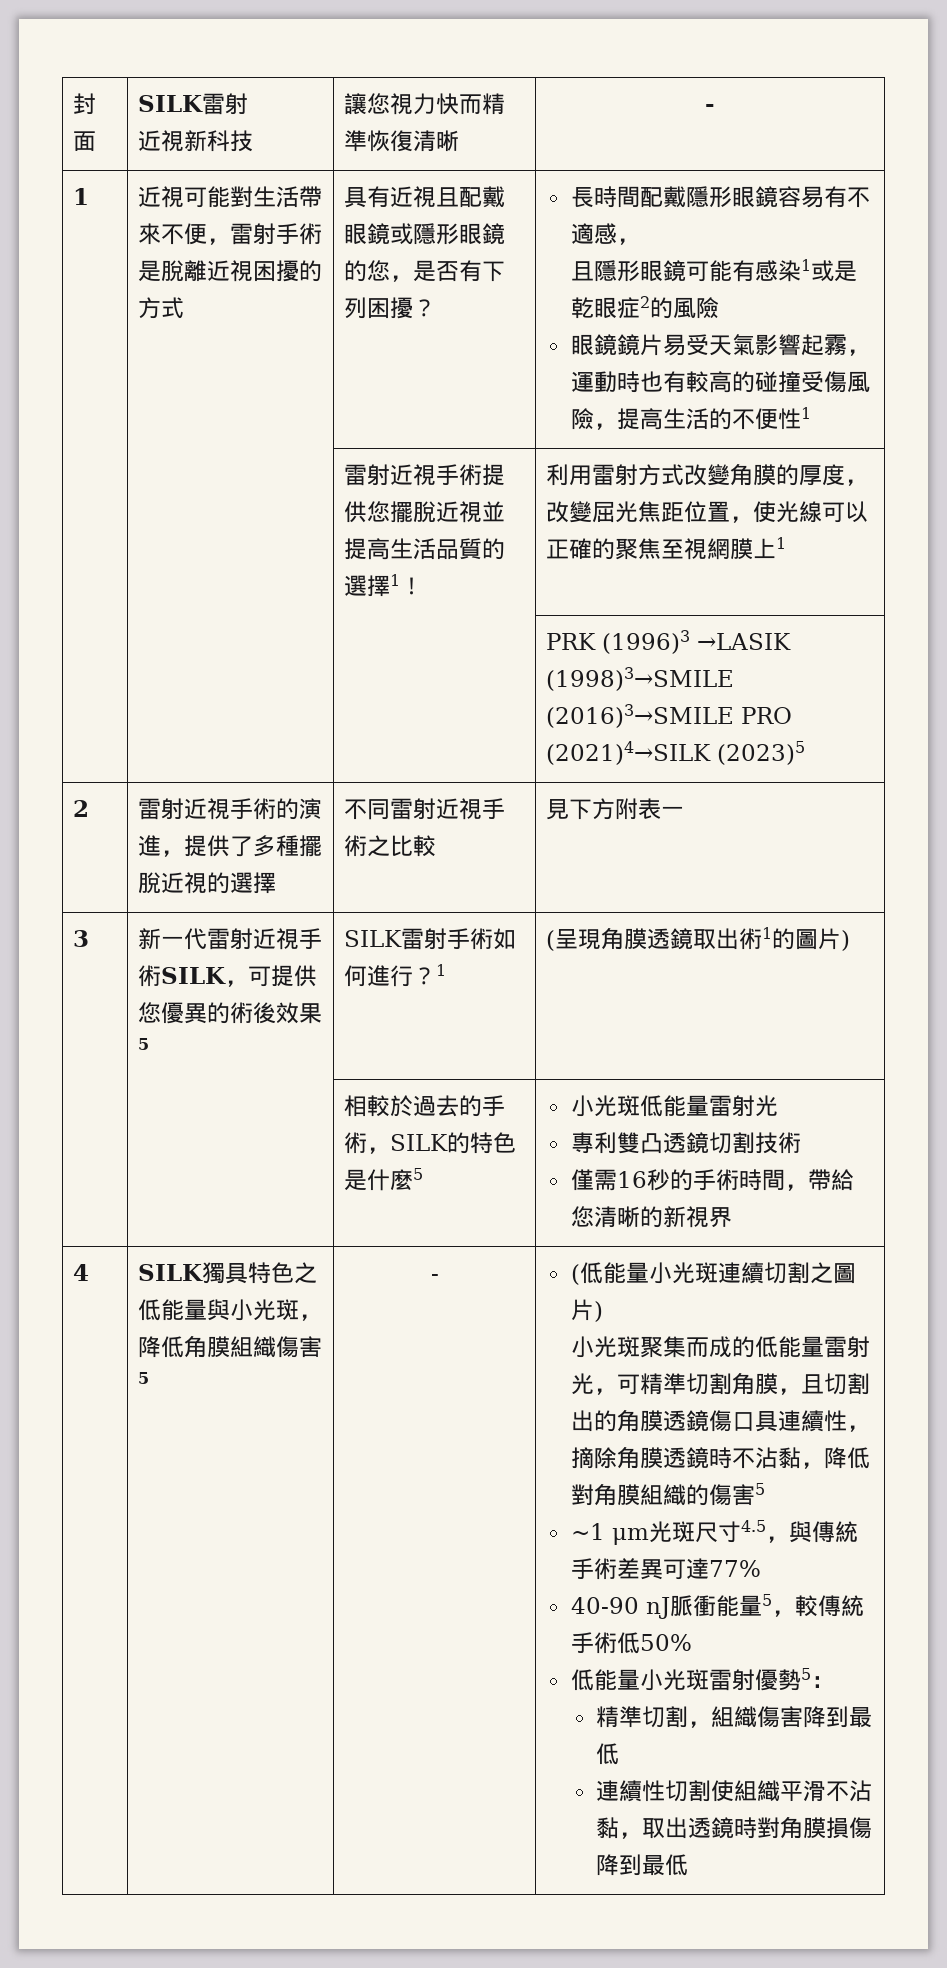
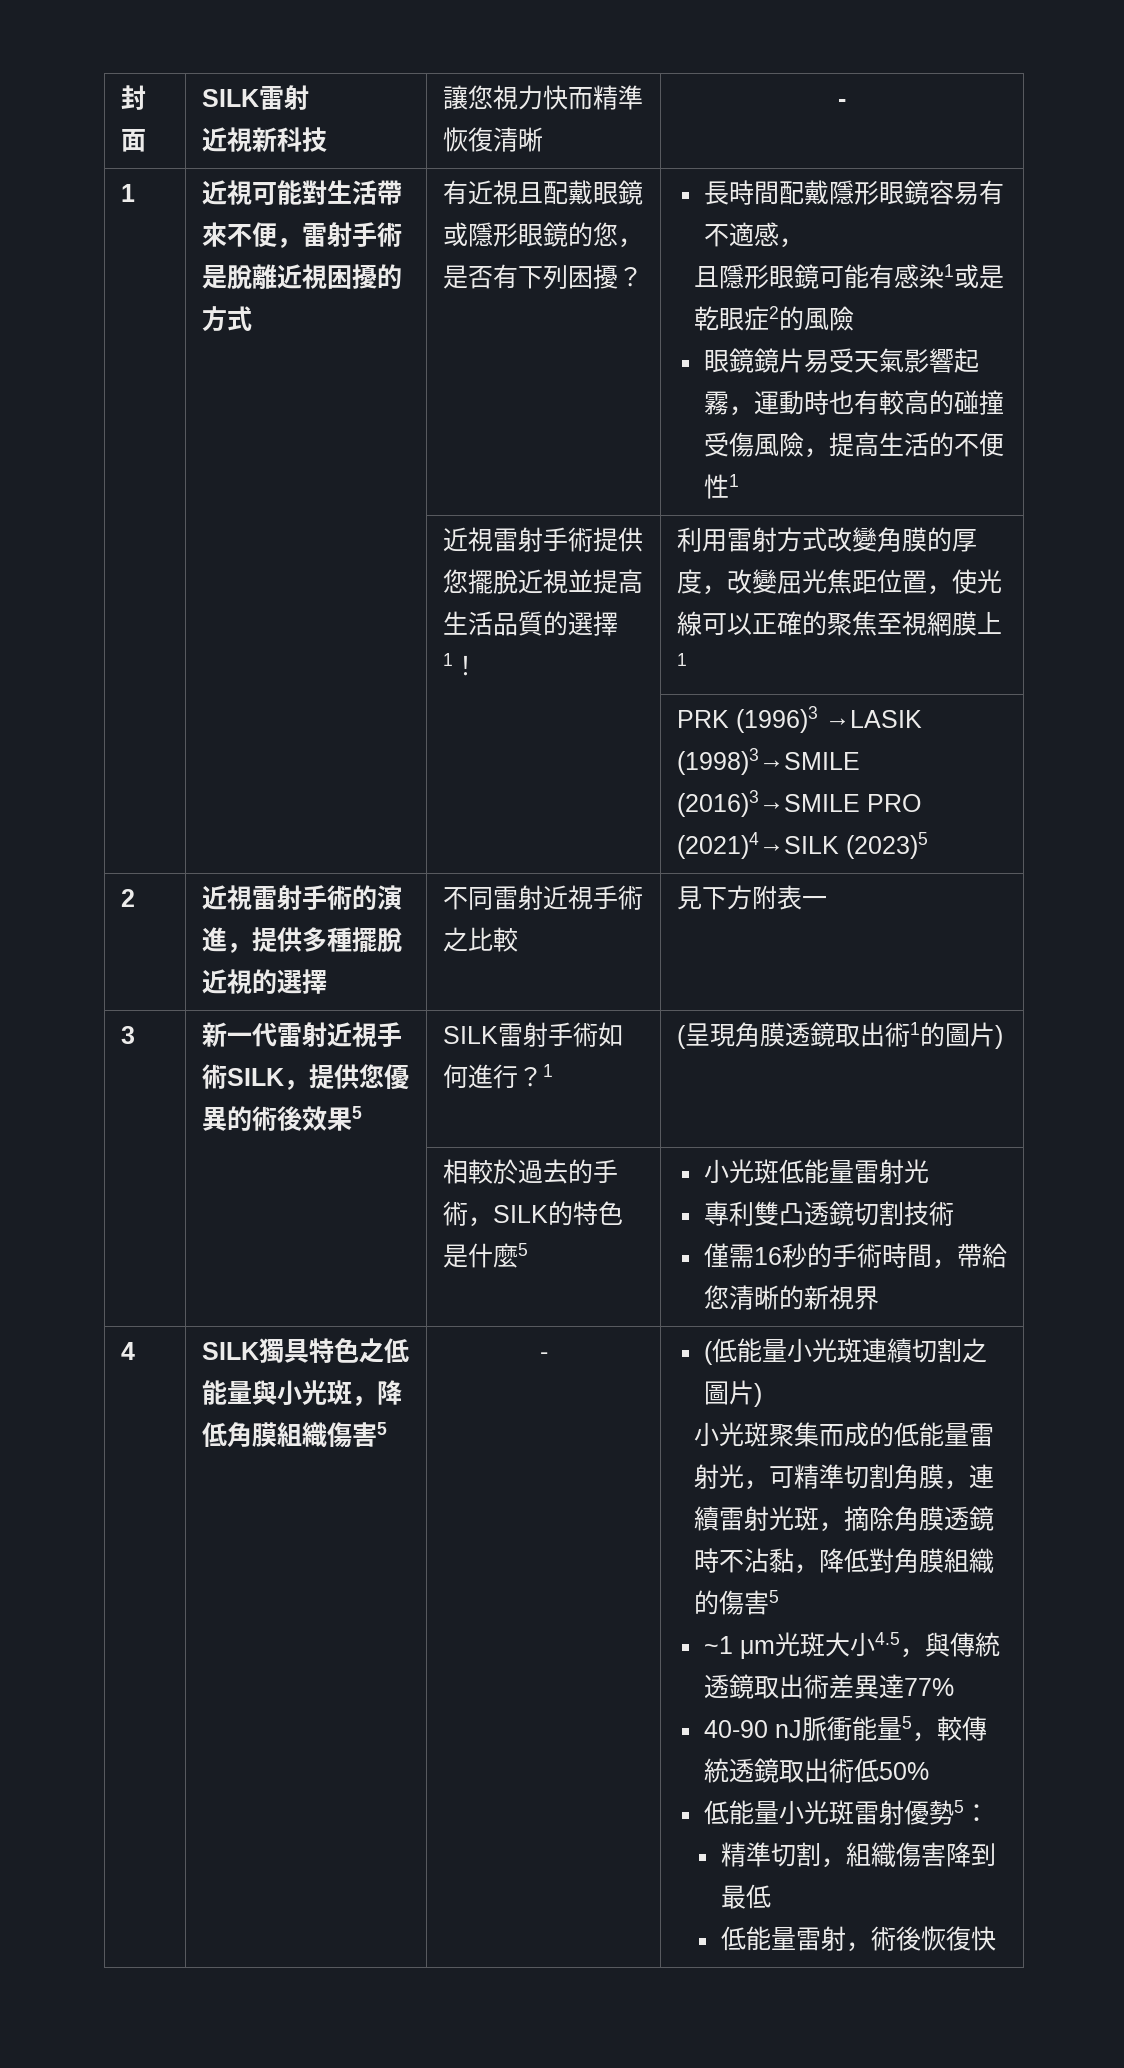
[343,187,367,208] 具 -> (252, 318) none
[343,464,436,486] 雷射近視 -> [442,527,543,552] 近視雷射
[137,798,230,820] 雷射近視 -> [201,885,302,910] 近視雷射
[229,836,253,857] 了 -> (302, 939) none
[247,966,271,987] 可 -> (309, 1085) none
[801,1373,871,1395] [571,1409,848,1432] 且切割出的角膜透鏡傷口具連續性 -> [969,1464,995,1489] [694,1506,820,1531] 連續雷射光斑
[694,1521,741,1543] 尺寸 -> [824,1632,875,1657] 大小
[570,1558,686,1580] 手術差異可 -> [703,1674,879,1699] 透鏡取出術差異
[570,1632,594,1653] 手 -> [728,1758,829,1783] 透鏡取出
[596,1780,873,1802] [596,1816,873,1839] [596,1854,689,1876] 連續性切割使組織平滑不沾黏，取出透鏡時對角膜損傷降到最低 -> [721,1926,997,1952] 低能量雷射，術後恢復快

